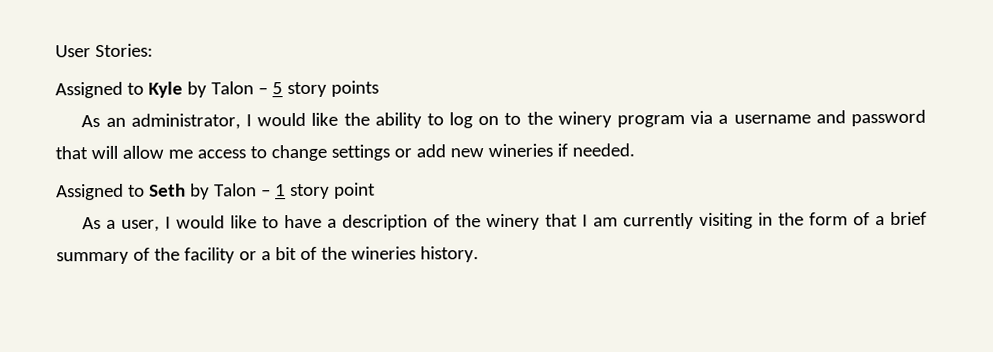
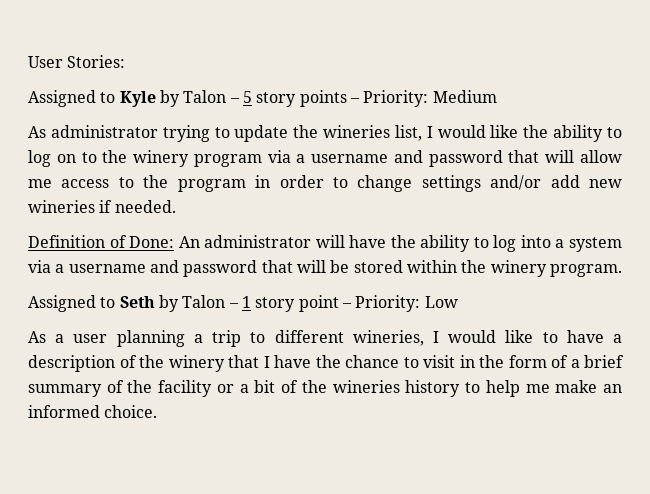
[81,113,241,130] // As an administrator, -> [349,90,497,107] [28,125,422,142] – Priority: Medium // As administrator trying to update the wineries list,
(267, 152) none -> [143,175,348,192] the program in order to
[393,148,412,158] or -> [490,175,542,190] and/or
(635, 150) none -> [28,235,623,252] [28,260,622,277] // Definition of Done: An administrator will have the ability to log into a system via a username and password that will be stored within the winery program.
(376, 190) none -> [341,295,458,312] – Priority: Low
[121,219,161,232] user, -> [73,330,424,347] user planning a trip to different wineries,
[593,212,754,230] am currently visiting -> [274,355,455,368] have the chance to visit
[419,246,479,263] history. -> [405,380,623,397] [28,405,158,418] history to help me make an informed choice.

